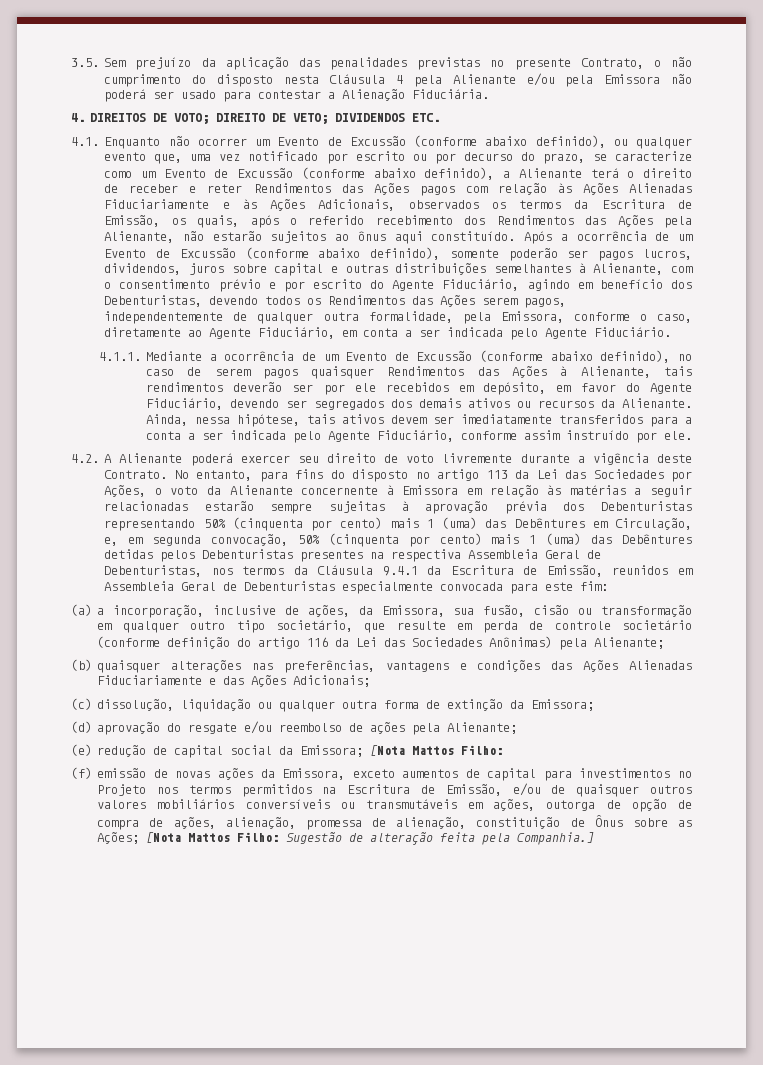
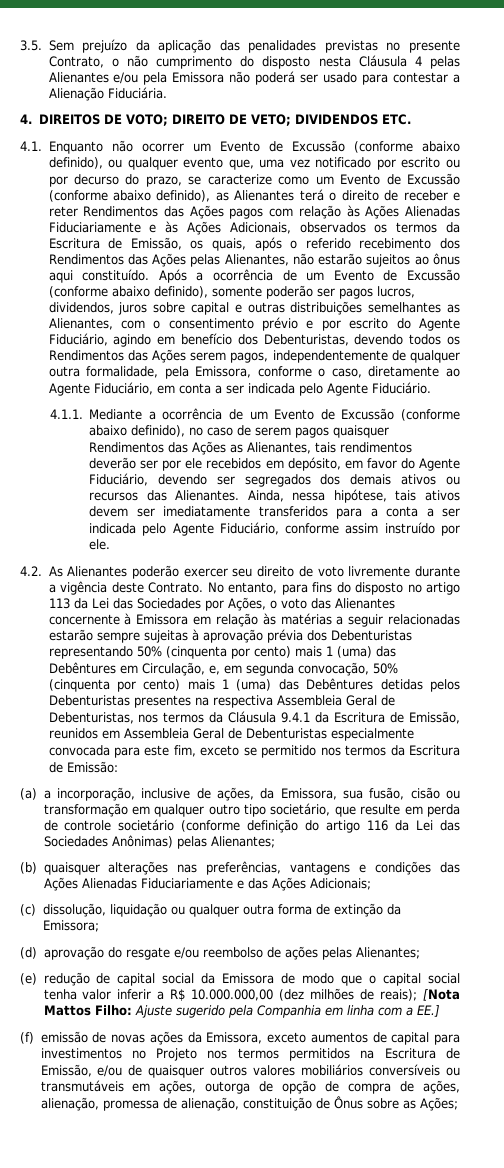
[414,74,516,87] pela Alienante -> [430,56,461,69] [48,72,109,83] pelas Alienantes
[503,168,582,178] a Alienante -> [215,190,295,201] as Alienantes
[663,216,692,228] [104,231,175,243] pela Alienante, -> [190,254,289,267] pelas Alienantes,
[578,263,664,275] à Alienante, -> [447,304,460,313] [48,318,113,330] as Alienantes,
[560,366,651,378] à Alienante, -> [230,442,312,454] as Alienantes,
[600,398,692,408] da Alienante. -> [146,490,240,501] das Alienantes.
[104,453,233,466] A Alienante poderá -> [48,565,179,579] As Alienantes poderão
[207,485,293,495] da Alienante -> [310,598,395,609] das Alienantes
[580,581,609,591] fim: -> [173,745,460,758] [48,761,118,773] fim, exceto se permitido nos termos da Escritura de Emissão:
[559,637,665,650] pela Alienante; -> [176,836,275,849] pelas Alienantes;
[412,722,518,735] pela Alienante; -> [321,947,420,960] pelas Alienantes;
[300,745,504,757] Emissora; [Nota Mattos Filho: -> [222,973,460,986] [43,988,460,1001] [43,1005,440,1018] Emissora de modo que o capital social tenha valor inferir a R$ 10.000.000,00 (dez milhões de reais); [Nota Mattos Filho: Ajuste sugerido pela Companhia em linha com a EE.]
[146,832,595,845] [Nota Mattos Filho: Sugestão de alteração feita pela Companhia.] -> (458, 1104) none

